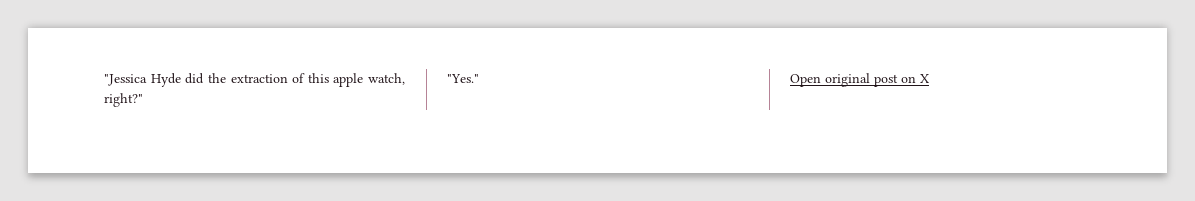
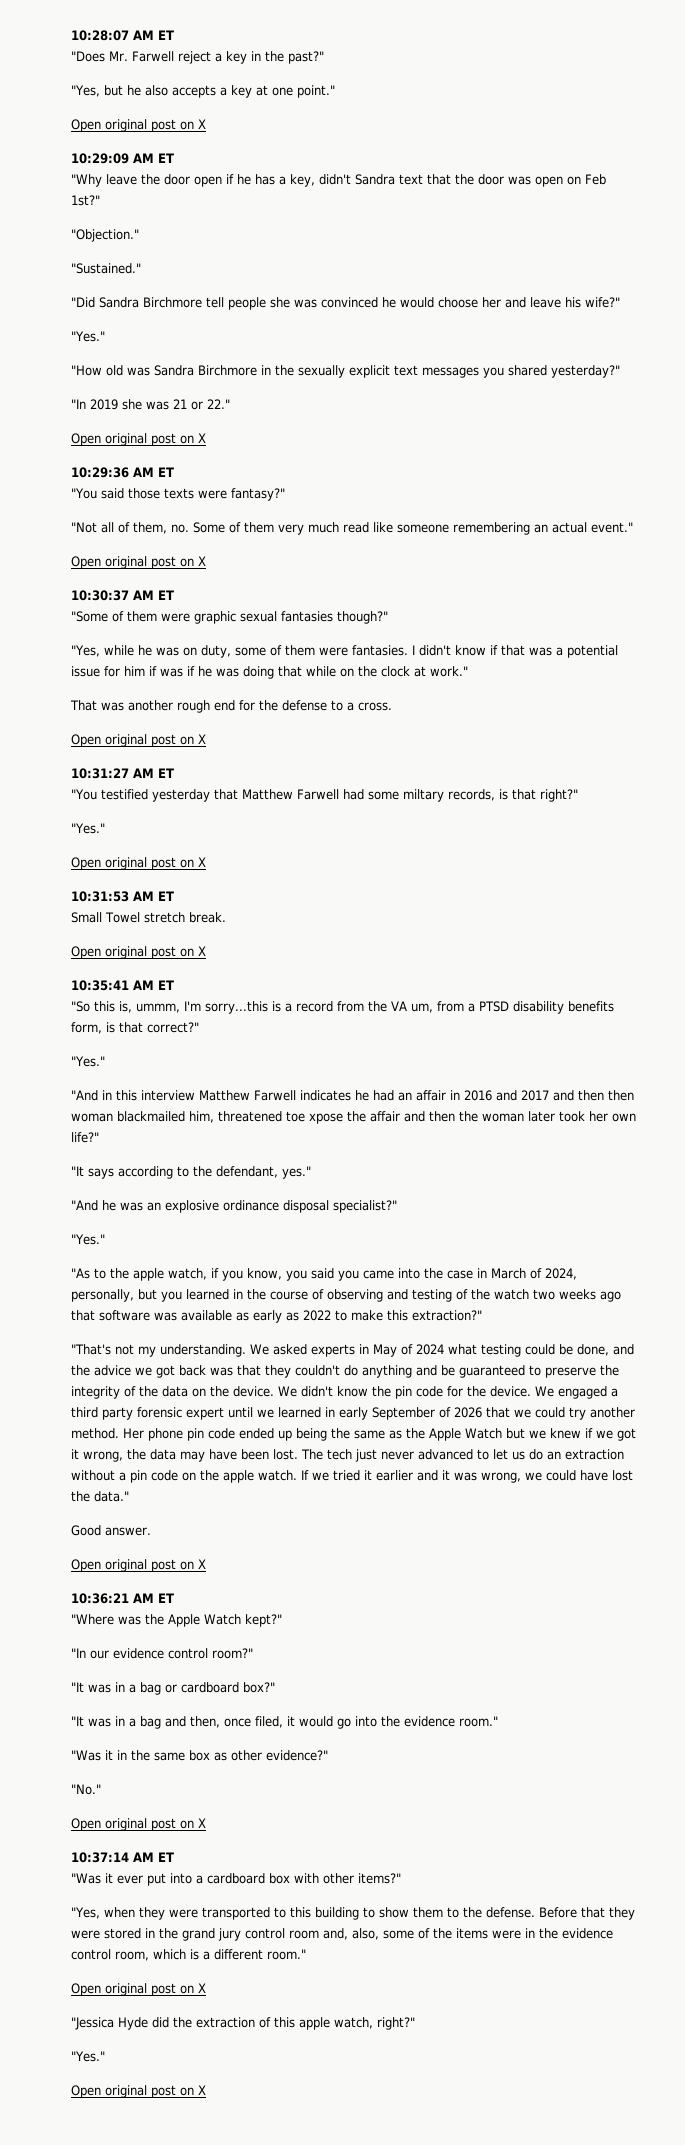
(104, 80) none -> [71,30,174,41] [71,51,324,64] [71,85,335,98] [71,119,206,132] [71,153,174,164] [71,174,606,187] [71,195,100,206] [71,229,139,242] [71,263,141,274] [71,297,620,310] [71,331,105,342] [71,365,620,378] [71,399,230,410] [71,433,206,446] [71,467,174,478] [71,488,285,501] [71,522,633,535] [71,556,206,569] [71,590,174,601] [71,611,388,624] [71,645,618,658] [71,666,468,679] [70,700,392,713] [71,734,206,747] [71,768,174,779] [71,789,578,802] [71,823,105,834] [71,857,206,870] [71,891,174,902] [71,912,226,923] [71,946,206,959] [71,980,174,991] [71,1001,614,1014] [71,1022,199,1034] [71,1056,105,1067] [71,1090,634,1101] [71,1111,636,1124] [71,1132,99,1143] [71,1166,311,1179] [71,1200,397,1213] [71,1234,105,1245] [71,1268,577,1281] [71,1289,621,1302] [71,1310,482,1323] [71,1344,634,1357] [71,1365,619,1378] [71,1386,618,1399] [71,1407,635,1420] [71,1428,636,1441] [71,1449,624,1462] [71,1470,633,1483] [71,1491,129,1502] [71,1525,151,1536] [71,1559,206,1572] [71,1593,174,1604] [71,1614,282,1627] [71,1648,253,1659] [71,1682,275,1695] [71,1716,498,1729] [71,1750,328,1761] [71,1784,101,1795] [71,1818,206,1831] [71,1852,174,1863] [71,1873,401,1886] [71,1907,635,1920] [71,1928,613,1941] [71,1949,306,1961] [71,1983,206,1996] 10:28:07 AM ET // "Does Mr. Farwell reject a key in the past?" // "Yes, but he also accepts a key at one point." // Open original post on X // 10:29:09 AM ET // "Why leave the door open if he has a key, didn't Sandra text that the door was open on Feb 1st?" // "Objection." // "Sustained." // "Did Sandra Birchmore tell people she was convinced he would choose her and leave his wife?" // "Yes." // "How old was Sandra Birchmore in the sexually explicit text messages you shared yesterday?" // "In 2019 she was 21 or 22." // Open original post on X // 10:29:36 AM ET // "You said those texts were fantasy?" // "Not all of them, no. Some of them very much read like someone remembering an actual event." // Open original post on X // 10:30:37 AM ET // "Some of them were graphic sexual fantasies though?" // "Yes, while he was on duty, some of them were fantasies. I didn't know if that was a potential issue for him if was if he was doing that while on the clock at work." // That was another rough end for the defense to a cross. // Open original post on X // 10:31:27 AM ET // "You testified yesterday that Matthew Farwell had some miltary records, is that right?" // "Yes." // Open original post on X // 10:31:53 AM ET // Small Towel stretch break. // Open original post on X // 10:35:41 AM ET // "So this is, ummm, I'm sorry...this is a record from the VA um, from a PTSD disability benefits form, is that correct?" // "Yes." // "And in this interview Matthew Farwell indicates he had an affair in 2016 and 2017 and then then woman blackmailed him, threatened toe xpose the affair and then the woman later took her own life?" // "It says according to the defendant, yes." // "And he was an explosive ordinance disposal specialist?" // "Yes." // "As to the apple watch, if you know, you said you came into the case in March of 2024, personally, but you learned in the course of observing and testing of the watch two weeks ago that software was available as early as 2022 to make this extraction?" // "That's not my understanding. We asked experts in May of 2024 what testing could be done, and the advice we got back was that they couldn't do anything and be guaranteed to preserve the integrity of the data on the device. We didn't know the pin code for the device. We engaged a third party forensic expert until we learned in early September of 2026 that we could try another method. Her phone pin code ended up being the same as the Apple Watch but we knew if we got it wrong, the data may have been lost. The tech just never advanced to let us do an extraction without a pin code on the apple watch. If we tried it earlier and it was wrong, we could have lost the data." // Good answer. // Open original post on X // 10:36:21 AM ET // "Where was the Apple Watch kept?" // "In our evidence control room?" // "It was in a bag or cardboard box?" // "It was in a bag and then, once filed, it would go into the evidence room." // "Was it in the same box as other evidence?" // "No." // Open original post on X // 10:37:14 AM ET // "Was it ever put into a cardboard box with other items?" // "Yes, when they were transported to this building to show them to the defense. Before that they were stored in the grand jury control room and, also, some of the items were in the evidence control room, which is a different room." // Open original post on X //

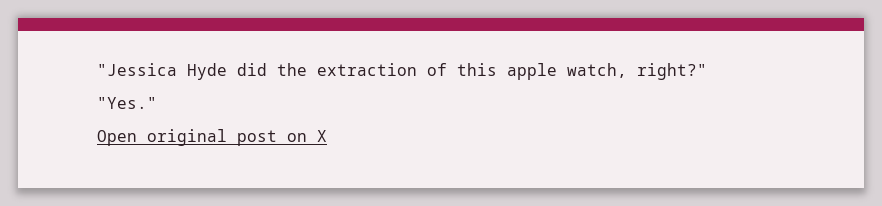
[71,30,174,41] [71,51,324,64] [71,85,335,98] [71,119,206,132] [71,153,174,164] [71,174,606,187] [71,195,100,206] [71,229,139,242] [71,263,141,274] [71,297,620,310] [71,331,105,342] [71,365,620,378] [71,399,230,410] [71,433,206,446] [71,467,174,478] [71,488,285,501] [71,522,633,535] [71,556,206,569] [71,590,174,601] [71,611,388,624] [71,645,618,658] [71,666,468,679] [70,700,392,713] [71,734,206,747] [71,768,174,779] [71,789,578,802] [71,823,105,834] [71,857,206,870] [71,891,174,902] [71,912,226,923] [71,946,206,959] [71,980,174,991] [71,1001,614,1014] [71,1022,199,1034] [71,1056,105,1067] [71,1090,634,1101] [71,1111,636,1124] [71,1132,99,1143] [71,1166,311,1179] [71,1200,397,1213] [71,1234,105,1245] [71,1268,577,1281] [71,1289,621,1302] [71,1310,482,1323] [71,1344,634,1357] [71,1365,619,1378] [71,1386,618,1399] [71,1407,635,1420] [71,1428,636,1441] [71,1449,624,1462] [71,1470,633,1483] [71,1491,129,1502] [71,1525,151,1536] [71,1559,206,1572] [71,1593,174,1604] [71,1614,282,1627] [71,1648,253,1659] [71,1682,275,1695] [71,1716,498,1729] [71,1750,328,1761] [71,1784,101,1795] [71,1818,206,1831] [71,1852,174,1863] [71,1873,401,1886] [71,1907,635,1920] [71,1928,613,1941] [71,1949,306,1961] [71,1983,206,1996] 10:28:07 AM ET // "Does Mr. Farwell reject a key in the past?" // "Yes, but he also accepts a key at one point." // Open original post on X // 10:29:09 AM ET // "Why leave the door open if he has a key, didn't Sandra text that the door was open on Feb 1st?" // "Objection." // "Sustained." // "Did Sandra Birchmore tell people she was convinced he would choose her and leave his wife?" // "Yes." // "How old was Sandra Birchmore in the sexually explicit text messages you shared yesterday?" // "In 2019 she was 21 or 22." // Open original post on X // 10:29:36 AM ET // "You said those texts were fantasy?" // "Not all of them, no. Some of them very much read like someone remembering an actual event." // Open original post on X // 10:30:37 AM ET // "Some of them were graphic sexual fantasies though?" // "Yes, while he was on duty, some of them were fantasies. I didn't know if that was a potential issue for him if was if he was doing that while on the clock at work." // That was another rough end for the defense to a cross. // Open original post on X // 10:31:27 AM ET // "You testified yesterday that Matthew Farwell had some miltary records, is that right?" // "Yes." // Open original post on X // 10:31:53 AM ET // Small Towel stretch break. // Open original post on X // 10:35:41 AM ET // "So this is, ummm, I'm sorry...this is a record from the VA um, from a PTSD disability benefits form, is that correct?" // "Yes." // "And in this interview Matthew Farwell indicates he had an affair in 2016 and 2017 and then then woman blackmailed him, threatened toe xpose the affair and then the woman later took her own life?" // "It says according to the defendant, yes." // "And he was an explosive ordinance disposal specialist?" // "Yes." // "As to the apple watch, if you know, you said you came into the case in March of 2024, personally, but you learned in the course of observing and testing of the watch two weeks ago that software was available as early as 2022 to make this extraction?" // "That's not my understanding. We asked experts in May of 2024 what testing could be done, and the advice we got back was that they couldn't do anything and be guaranteed to preserve the integrity of the data on the device. We didn't know the pin code for the device. We engaged a third party forensic expert until we learned in early September of 2026 that we could try another method. Her phone pin code ended up being the same as the Apple Watch but we knew if we got it wrong, the data may have been lost. The tech just never advanced to let us do an extraction without a pin code on the apple watch. If we tried it earlier and it was wrong, we could have lost the data." // Good answer. // Open original post on X // 10:36:21 AM ET // "Where was the Apple Watch kept?" // "In our evidence control room?" // "It was in a bag or cardboard box?" // "It was in a bag and then, once filed, it would go into the evidence room." // "Was it in the same box as other evidence?" // "No." // Open original post on X // 10:37:14 AM ET // "Was it ever put into a cardboard box with other items?" // "Yes, when they were transported to this building to show them to the defense. Before that they were stored in the grand jury control room and, also, some of the items were in the evidence control room, which is a different room." // Open original post on X // -> (97, 69) none

